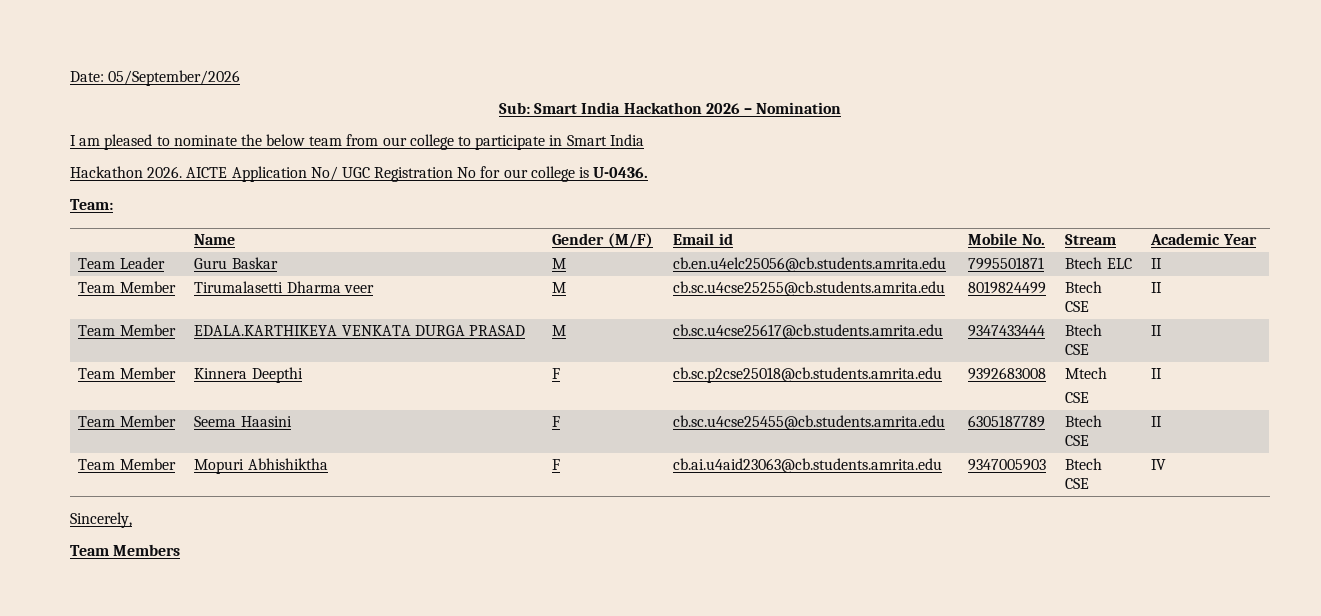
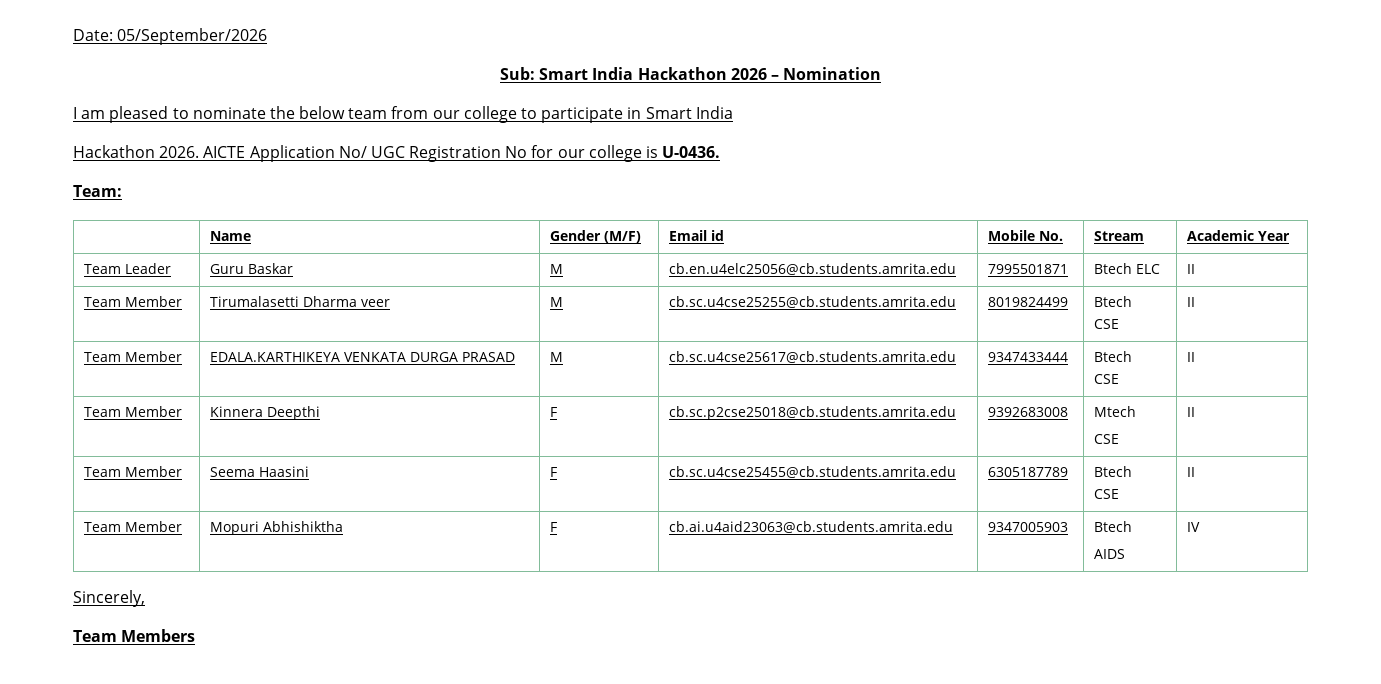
[1065,478,1090,489] CSE -> [1094,549,1126,559] AIDS

